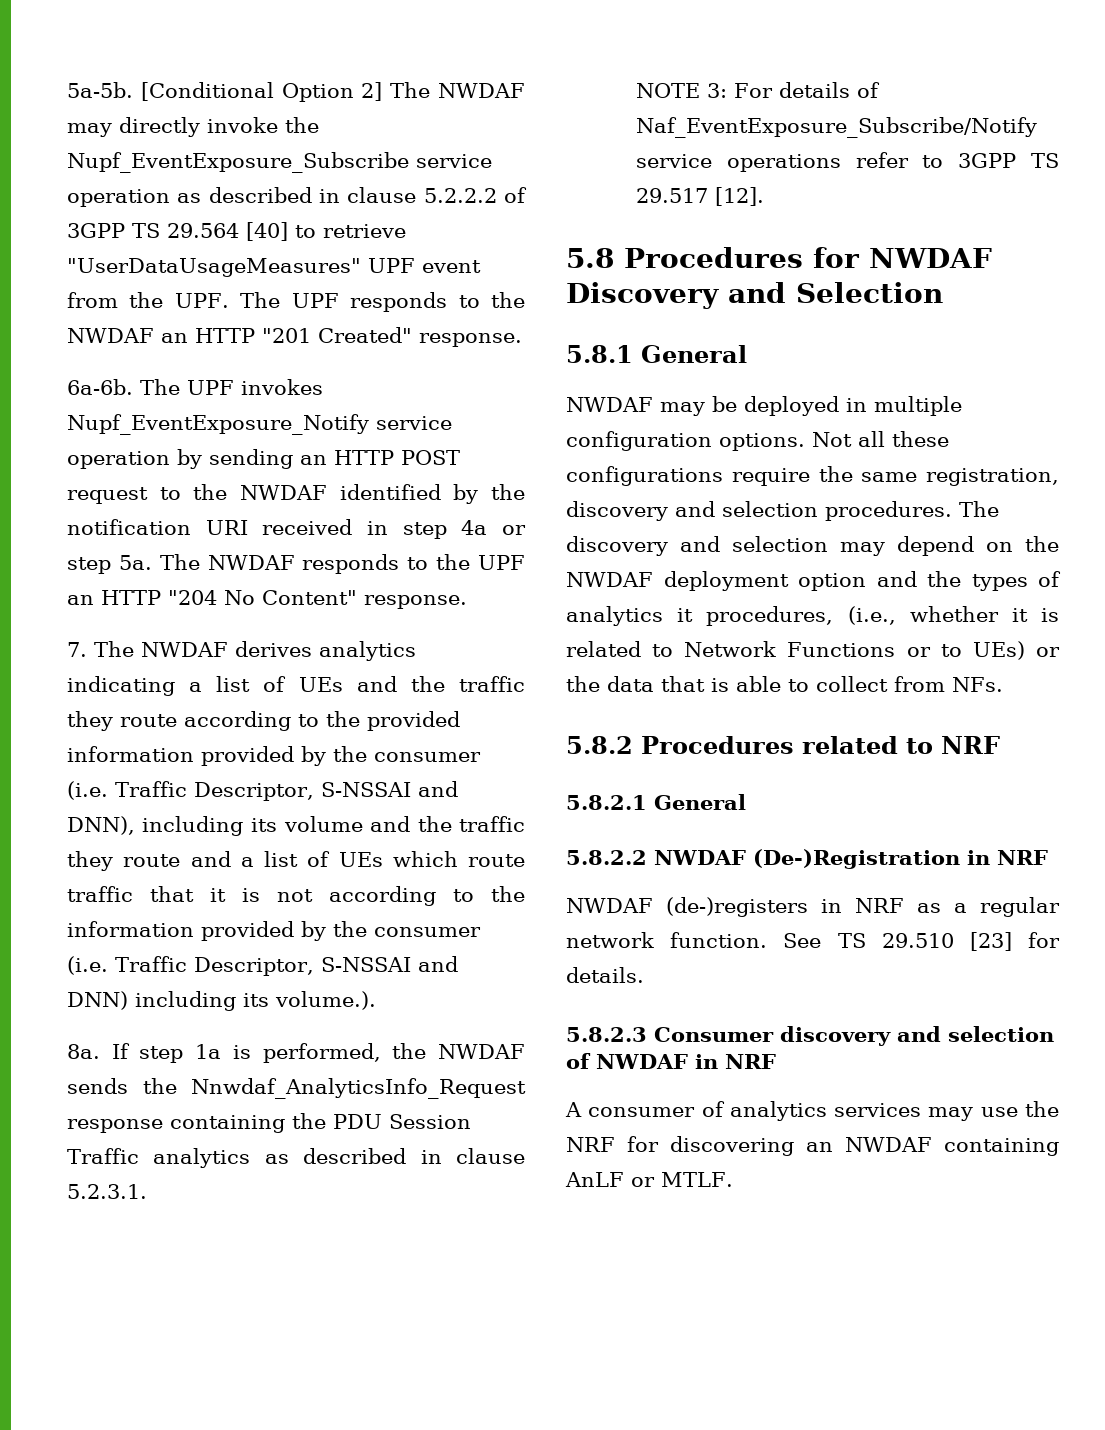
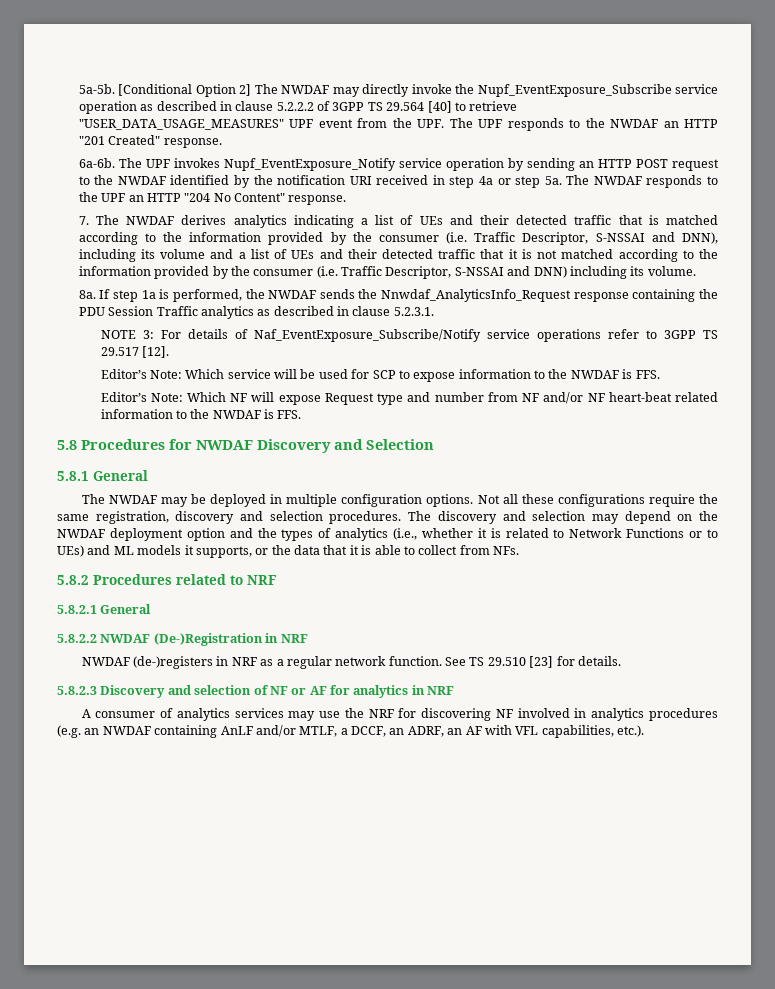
[66,258,361,277] "UserDataUsageMeasures" -> [78,119,284,130] "USER_DATA_USAGE_MEASURES"
[410,676,525,692] [66,711,460,731] the traffic they route according to the provided -> [479,215,718,225] [78,232,183,245] their detected traffic that is matched according to the
[417,816,525,832] [66,851,525,871] the traffic they route and a list of UEs which route -> [238,249,433,259] a list of UEs and their detected
(313, 895) none -> [561,249,614,259] matched
[274,991,376,1010] volume.). -> [647,266,696,276] volume.
(764, 196) none -> [100,369,660,382] [100,392,718,405] [100,409,302,419] // Editor’s Note: Which service will be used for SCP to expose information to the NWDAF is FFS. // Editor’s Note: Which NF will expose Request type and number from NF and/or NF heart-beat related information to the NWDAF is FFS.
(747, 354) none -> [81,494,105,504] The
[677,606,834,626] it procedures, -> (389, 534) none
(1025, 650) none -> [87,545,252,558] and ML models it supports,
(705, 684) none -> [349,545,359,555] it
[654,1026,891,1046] Consumer discovery -> [100,685,166,698] Discovery
[596,1054,688,1069] NWDAF -> [269,685,409,698] NF or AF for analytics
[806,1137,1059,1156] [565,1172,733,1187] an NWDAF containing AnLF or MTLF. -> [495,708,718,721] [57,725,644,738] NF involved in analytics procedures (e.g. an NWDAF containing AnLF and/or MTLF, a DCCF, an ADRF, an AF with VFL capabilities, etc.).

